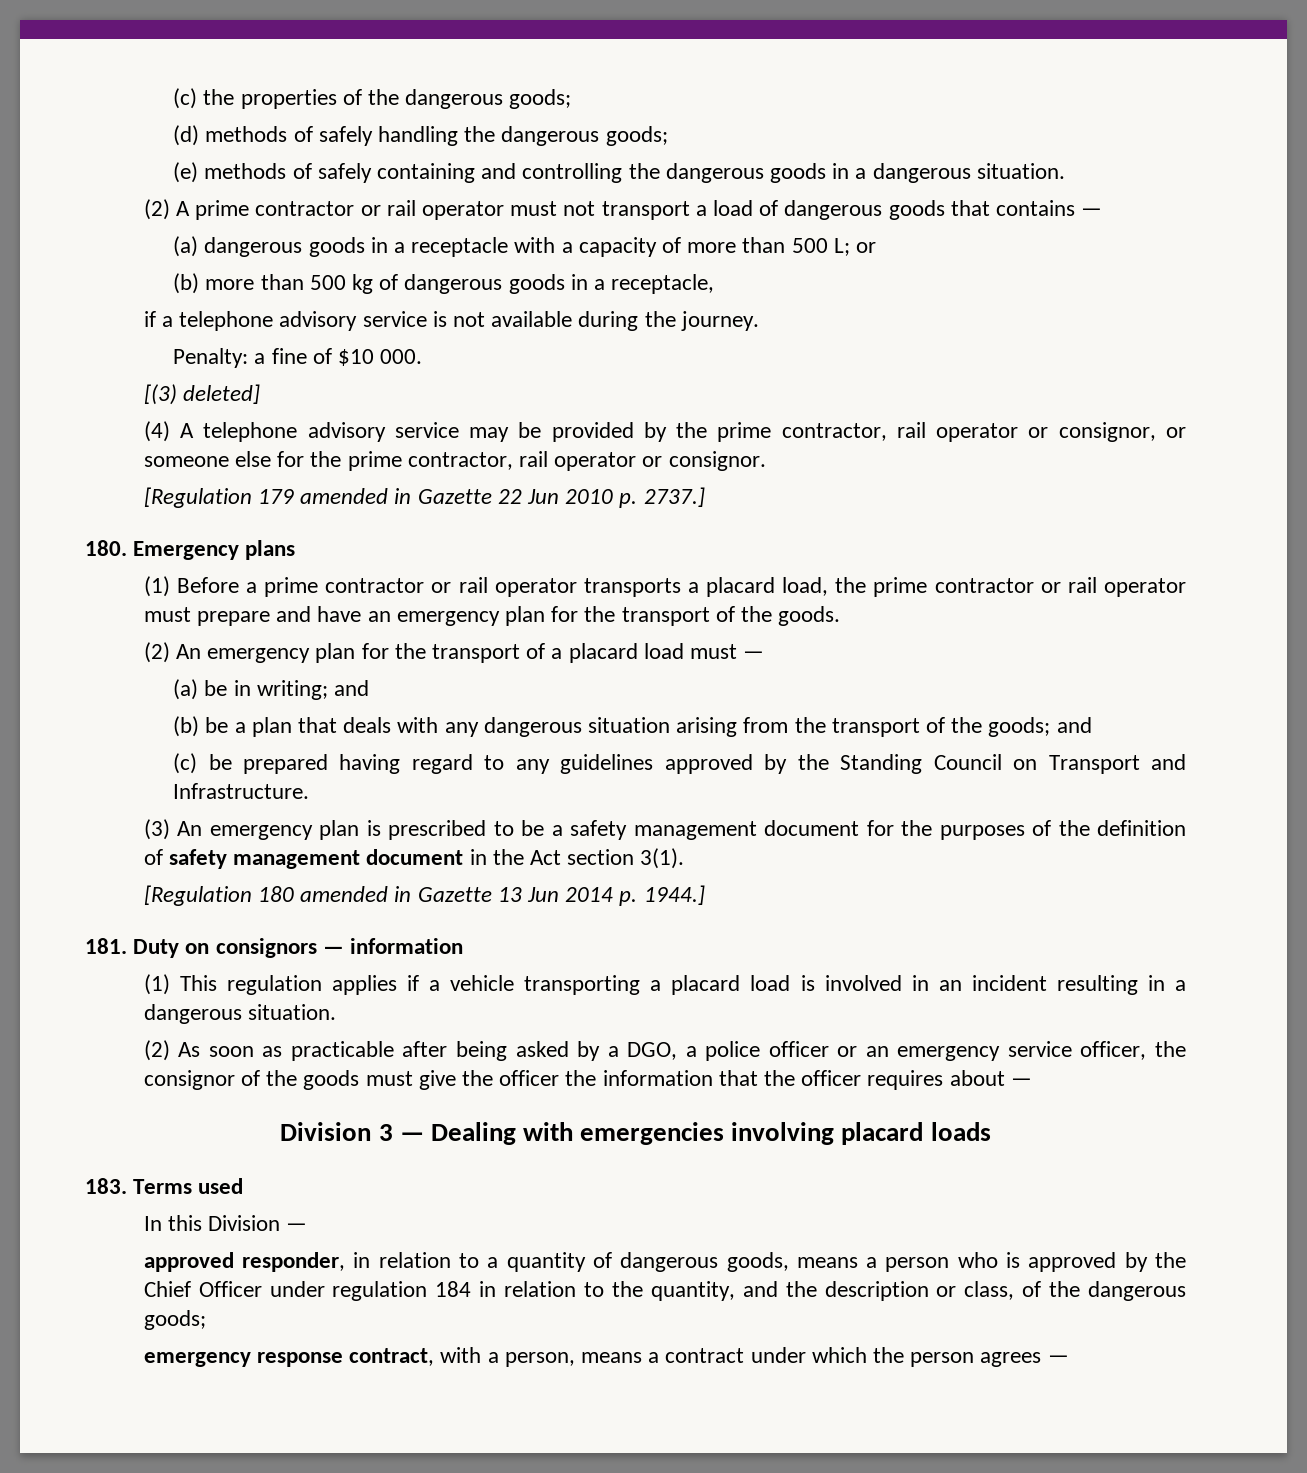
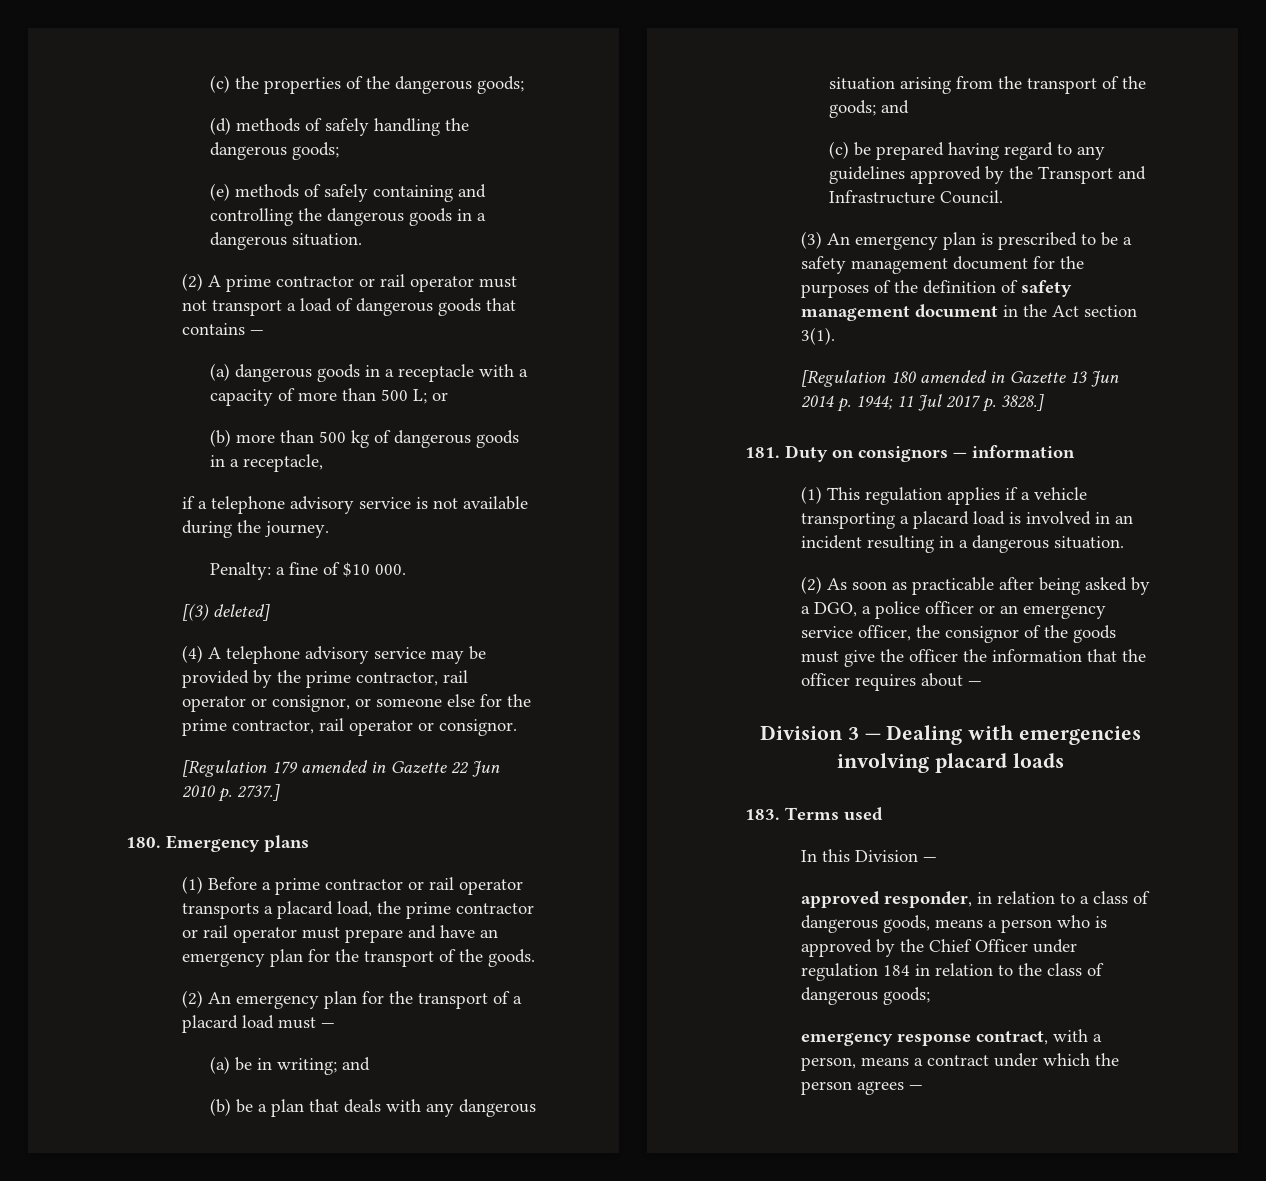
[840,754,1186,774] [173,783,310,799] Standing Council on Transport and Infrastructure. -> [1038,166,1147,184] [829,190,1004,204] Transport and Infrastructure Council.
[643,885,705,905] 1944.] -> [856,394,1045,412] 1944; 11 Jul 2017 p. 3828.]
[506,1252,586,1272] quantity -> [1093,891,1129,904] class
[650,1281,1081,1301] quantity, and the description or class, of the -> [1047,963,1105,976] class of

